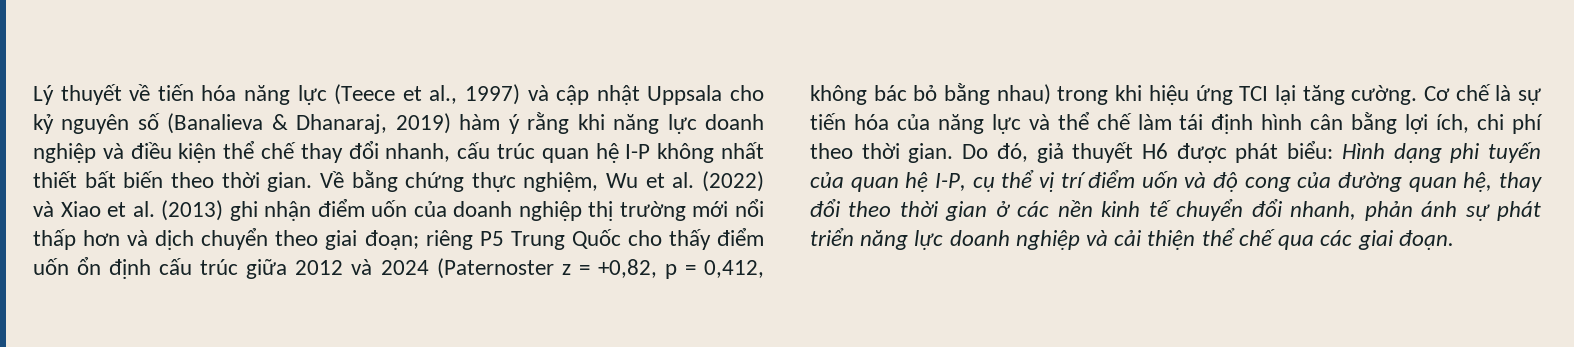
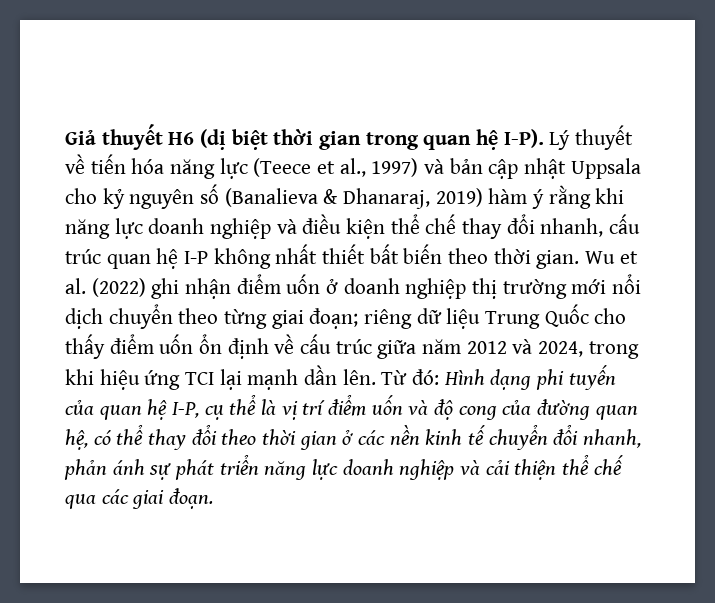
(33, 95) none -> [65,124,544,150] Giả thuyết H6 (dị biệt thời gian trong quan hệ I-P).
(549, 93) none -> [449,158,483,174] bản
[319,170,764,192] [33,200,224,221] Về bằng chứng thực nghiệm, Wu et al. (2022) và Xiao et al. (2013) -> [585,251,638,264] [65,278,146,297] Wu et al. (2022)
[413,201,447,217] của -> [326,279,339,294] ở
[33,229,149,250] thấp hơn và -> (642, 284) none
(319, 238) none -> [224,309,268,329] từng
[479,231,504,246] P5 -> [416,308,481,329] dữ liệu
(152, 269) none -> [274,334,295,354] về
(288, 269) none -> [422,339,462,354] năm
[380,258,764,279] [810,83,1051,105] 2024 (Paternoster z = +0,82, p = 0,412, không bác bỏ bằng nhau) -> [538,341,584,357] 2024,
[1302,84,1541,105] [810,112,1544,134] [810,141,1334,163] tăng cường. Cơ chế là sự tiến hóa của năng lực và thể chế làm tái định hình cân bằng lợi ích, chi phí theo thời gian. Do đó, giả thuyết H6 được phát biểu: -> [247,365,440,390] mạnh dần lên. Từ đó:
(1035, 179) none -> [261,399,277,415] là
(1493, 182) none -> [93,424,144,445] có thể

